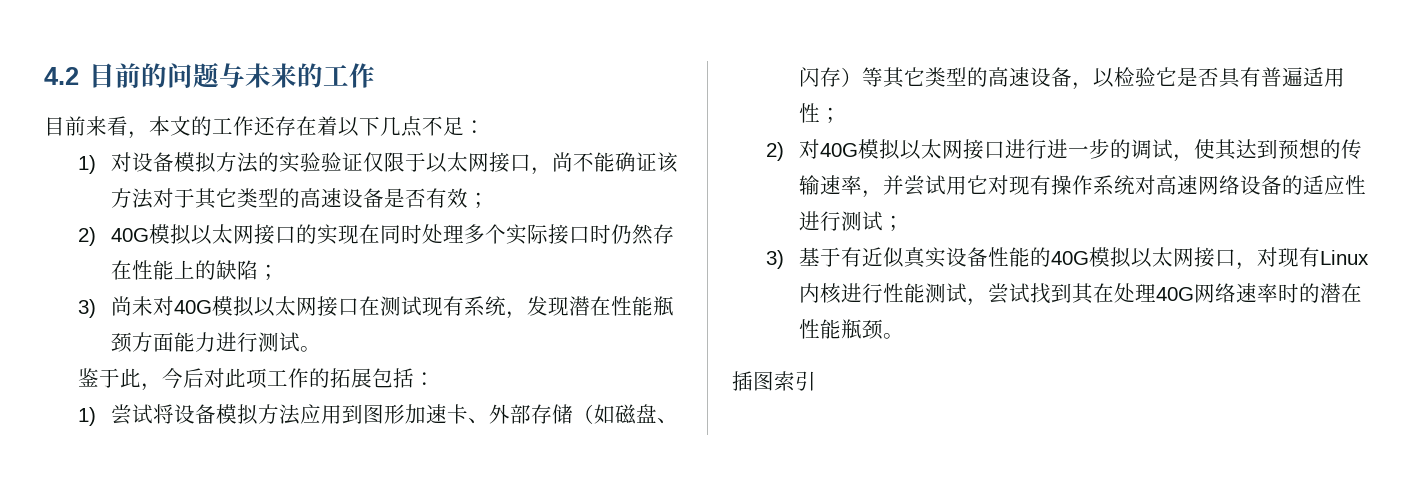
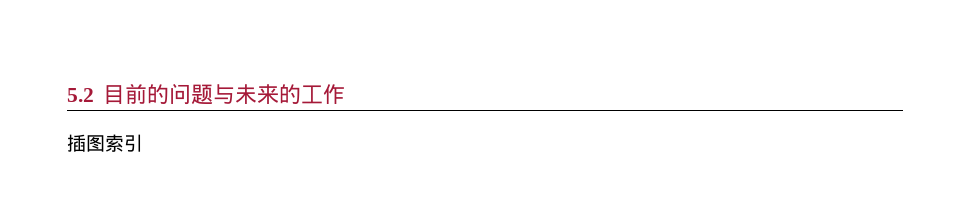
[44,67,79,85] 4.2 -> [67,88,94,102] 5.2
[44,116,485,139] [77,152,679,175] [111,188,490,209] [77,224,675,246] [111,260,280,280] [77,296,675,319] [111,332,322,353] [77,368,435,391] [77,404,679,426] [799,67,1346,90] [799,103,842,123] [765,139,1363,162] [799,175,1367,198] [799,211,905,231] [765,247,1370,270] [799,283,1363,306] [799,319,905,340] // 目前来看，本文的工作还存在着以下几点不足： // 1)对设备模拟方法的实验验证仅限于以太网接口，尚不能确证该方法对于其它类型的高速设备是否有效； // 2) 40G模拟以太网接口的实现在同时处理多个实际接口时仍然存在性能上的缺陷； // 3)尚未对40G模拟以太网接口在测试现有系统，发现潜在性能瓶颈方面能力进行测试。 // 鉴于此，今后对此项工作的拓展包括： // 1)尝试将设备模拟方法应用到图形加速卡、外部存储（如磁盘、闪存）等其它类型的高速设备，以检验它是否具有普遍适用性； // 2)对40G模拟以太网接口进行进一步的调试，使其达到预想的传输速率，并尝试用它对现有操作系统对高速网络设备的适应性进行测试； // 3)基于有近似真实设备性能的40G模拟以太网接口，对现有Linux内核进行性能测试，尝试找到其在处理40G网络速率时的潜在性能瓶颈。 -> (346, 94) none

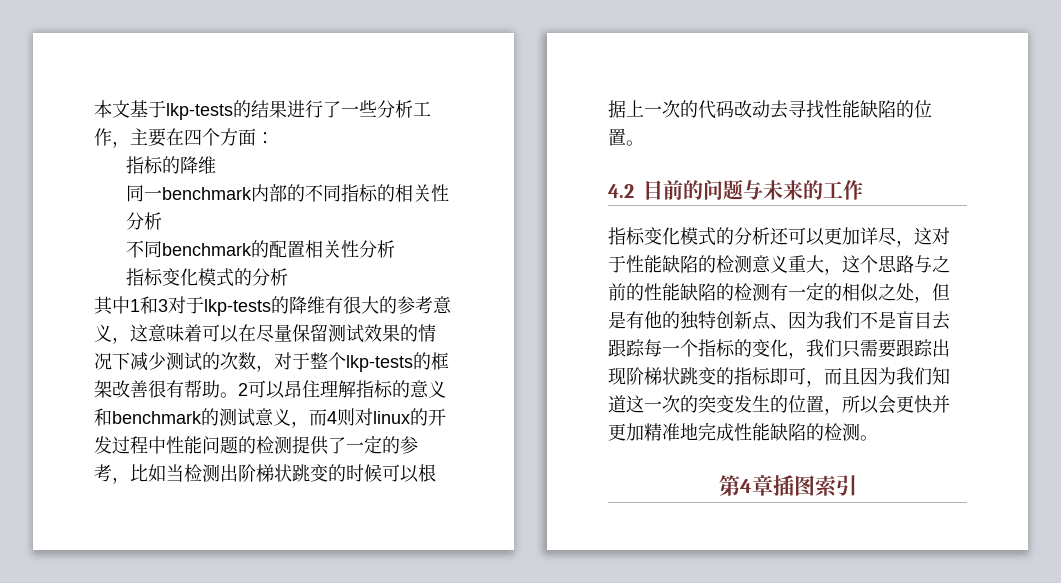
[67,88,94,102] 5.2 -> [94,100,431,120] [94,128,274,148] [126,156,217,174] [126,184,450,202] [126,212,163,230] [126,240,396,258] [126,268,289,287] [94,296,452,316] [94,324,436,344] [94,352,449,372] [94,380,446,399] [94,408,446,428] [94,435,418,455] [94,464,436,484] [608,100,932,119] [608,128,644,146] [608,184,634,198] 本文基于lkp-tests的结果进行了一些分析工作，主要在四个方面： // 指标的降维 // 同一benchmark内部的不同指标的相关性分析 // 不同benchmark的配置相关性分析 // 指标变化模式的分析 // 其中1和3对于lkp-tests的降维有很大的参考意义，这意味着可以在尽量保留测试效果的情况下减少测试的次数，对于整个lkp-tests的框架改善很有帮助。2可以昂住理解指标的意义和benchmark的测试意义，而4则对linux的开发过程中性能问题的检测提供了一定的参考，比如当检测出阶梯状跳变的时候可以根据上一次的代码改动去寻找性能缺陷的位置。 // 4.2
(346, 94) none -> [608,227,950,247] [608,255,950,275] [608,282,950,303] [608,311,950,330] [608,339,950,359] [608,367,950,387] [608,395,950,415] [608,422,878,441] [718,475,773,496] 指标变化模式的分析还可以更加详尽，这对于性能缺陷的检测意义重大，这个思路与之前的性能缺陷的检测有一定的相似之处，但是有他的独特创新点、因为我们不是盲目去跟踪每一个指标的变化，我们只需要跟踪出现阶梯状跳变的指标即可，而且因为我们知道这一次的突变发生的位置，所以会更快并更加精准地完成性能缺陷的检测。 // 第4章

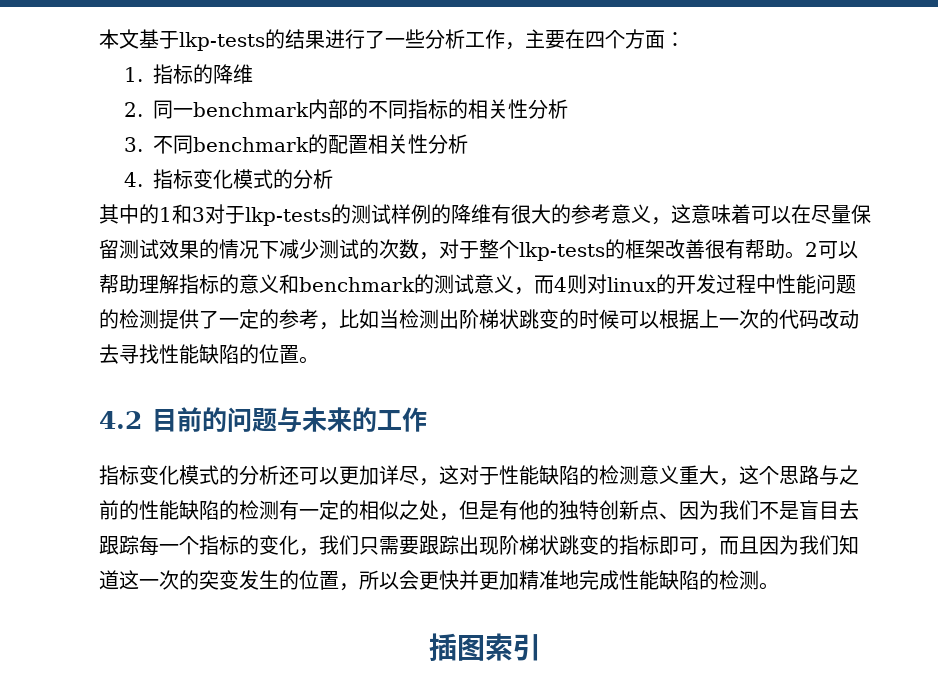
(274, 138) none -> [124,67,144,82] 1.
(217, 165) none -> [124,102,144,117] 2.
(163, 221) none -> [124,137,144,152] 3.
(396, 249) none -> [124,172,144,187] 4.
(130, 305) none -> [139,204,159,224] 的
(289, 305) none -> [351,204,451,224] 测试样例的
[284,380,320,398] 昂住 -> [99,274,139,294] 帮助
[718,475,773,496] 第4章 -> (779, 586) none

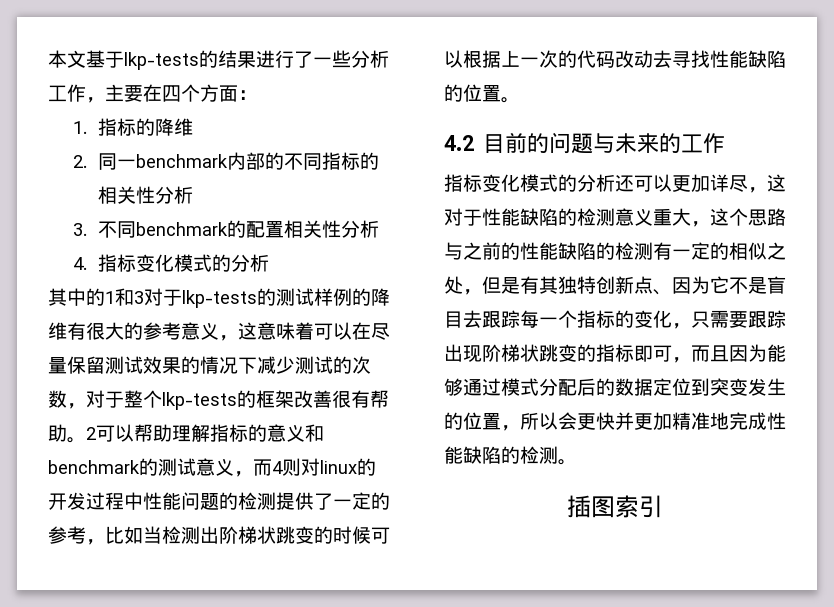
[519,500,559,520] 他的 -> [539,276,558,294] 其
[719,500,759,520] 我们 -> [710,276,729,294] 它
[319,535,359,555] 我们 -> (691, 326) none
[799,535,859,555] [99,570,199,590] 我们知道这一次的 -> [767,344,786,362] [444,378,710,396] 能够通过模式分配后的数据定位到

